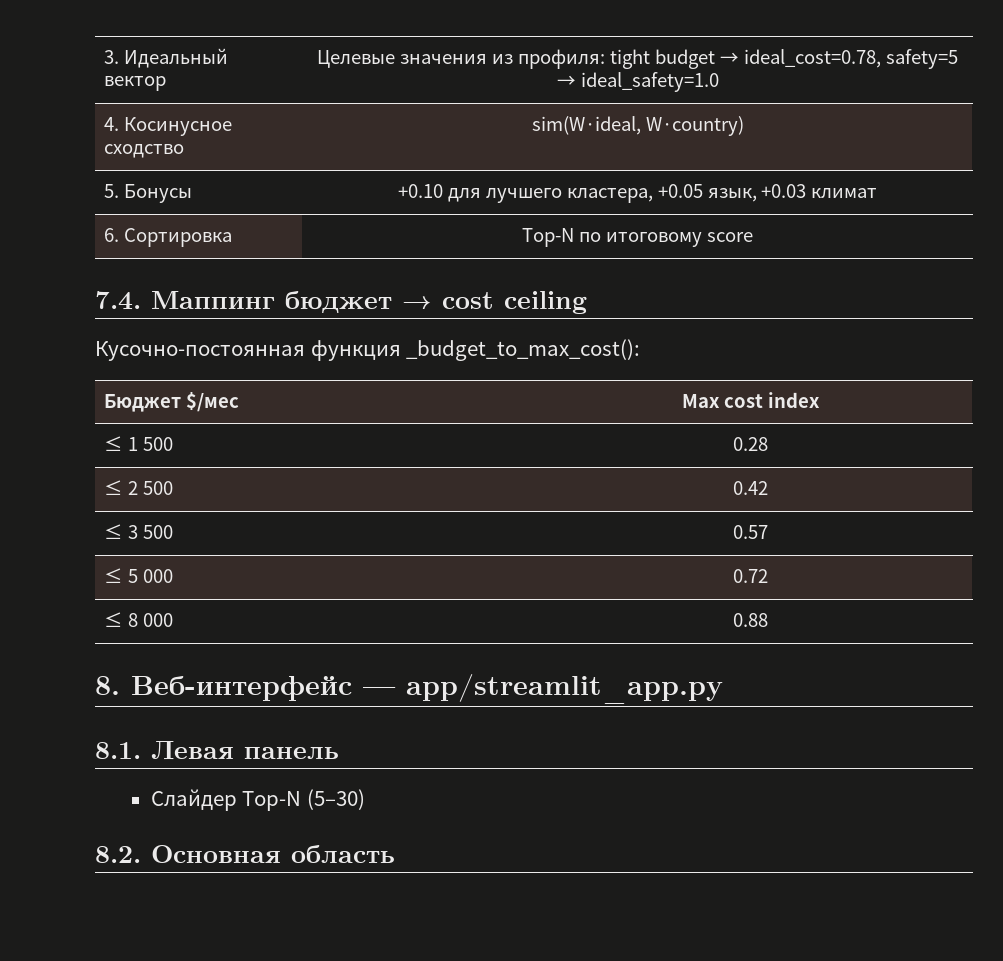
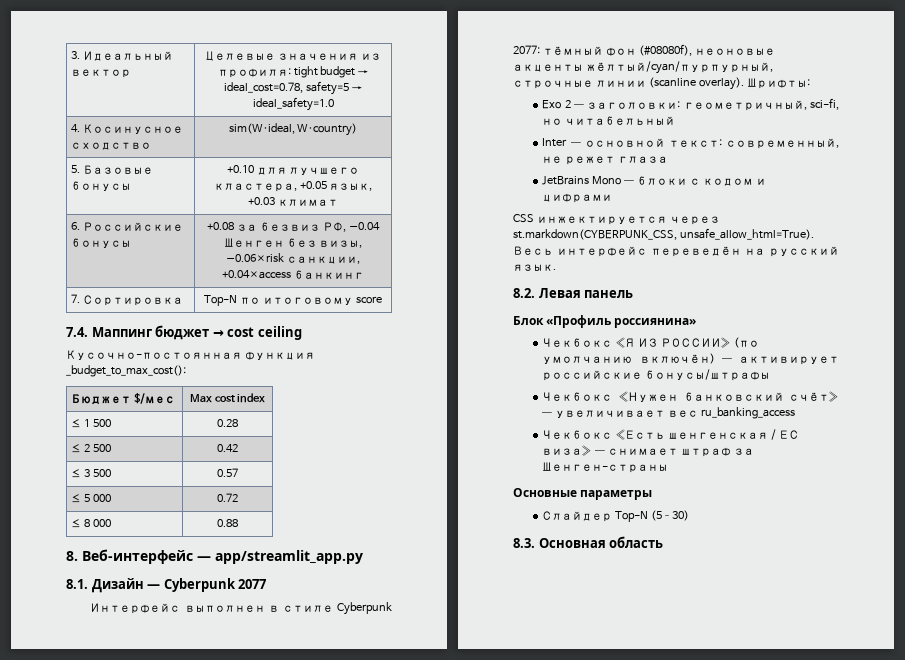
[124,184,193,203] Бонусы -> [83,165,154,174] [71,181,132,191] Базовые бонусы
(120, 235) none -> [83,222,184,231] [71,238,132,248] [207,222,380,232] [223,238,363,248] [226,253,360,264] [222,270,364,279] [71,294,81,303] Российские бонусы | +0.08 за безвиз РФ, −0.04 Шенген без визы, −0.06×risk санкции, +0.04×access банкинг // 7.
[151,741,339,760] Левая панель -> [91,578,267,593] [90,602,392,615] [513,44,775,56] [513,61,773,74] [513,77,810,90] [542,98,839,111] [542,116,676,125] [542,138,839,149] [542,156,669,165] [542,176,767,186] [542,193,613,203] [513,214,720,225] [513,228,814,240] [513,246,839,257] [513,264,556,271] [513,288,634,298] [513,315,697,328] [542,337,760,348] [542,353,839,365] [542,369,771,381] [542,391,839,402] [542,407,796,419] [542,429,800,440] [542,445,755,457] [542,462,669,473] [513,488,653,500] Дизайн — Cyberpunk 2077 // Интерфейс выполнен в стиле Cyberpunk 2077: тёмный фон (#08080f), неоновые акценты жёлтый/cyan/пурпурный, строчные линии (scanline overlay). Шрифты: // Exo 2 — заголовки: геометричный, sci-fi, но читабельный // Inter — основной текст: современный, не режет глаза // JetBrains Mono — блоки с кодом и цифрами // CSS инжектируется через st.markdown(CYBERPUNK_CSS, unsafe_allow_html=True). Весь интерфейс переведён на русский язык. // 8.2. Левая панель // Блок «Профиль россиянина» // Чекбокс «Я ИЗ РОССИИ» (по умолчанию включён) — активирует российские бонусы/штрафы // Чекбокс «Нужен банковский счёт» — увеличивает вес ru_banking_access // Чекбокс «Есть шенгенская / ЕС виза» — снимает штраф за Шенген-страны // Основные параметры
[95,846,141,863] 8.2. -> [513,538,535,548] 8.3.

